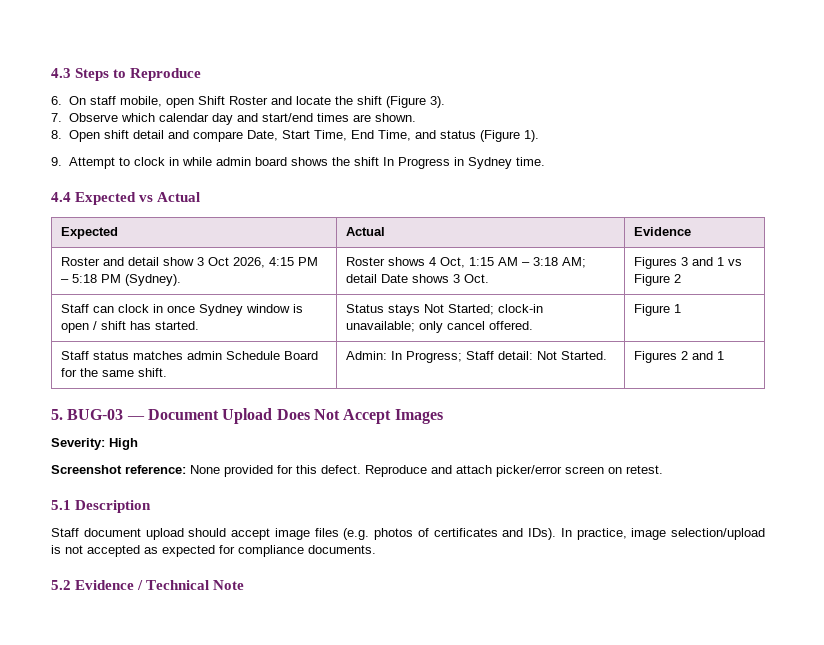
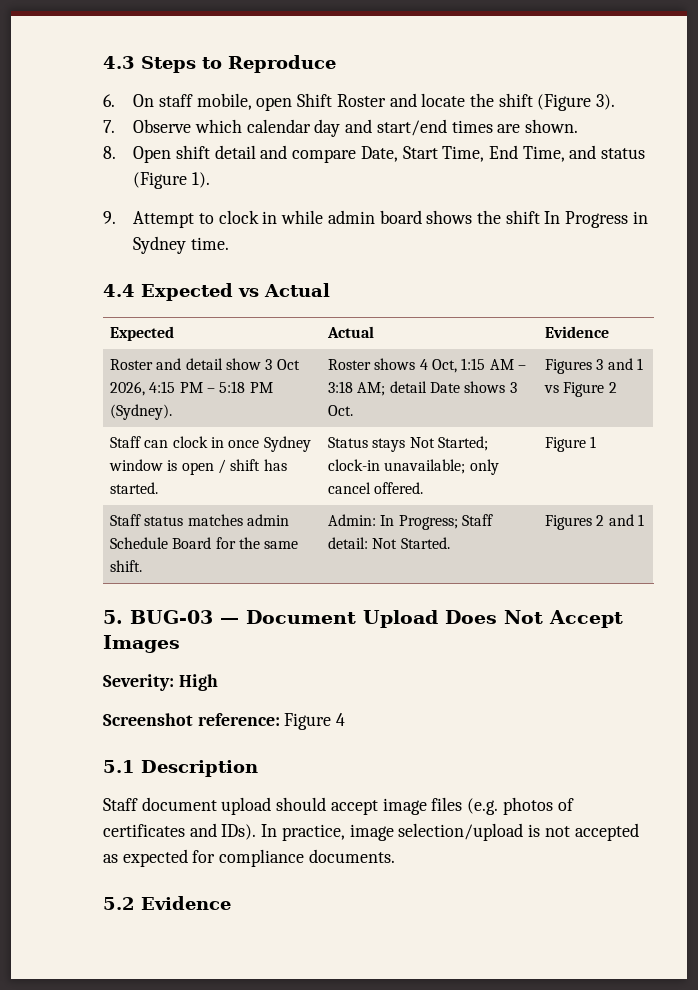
[190,465,663,477] None provided for this defect. Reproduce and attach picker/error screen on retest. -> [284,713,346,730] Figure 4
[137,580,245,590] / Technical Note -> (231, 903) none

